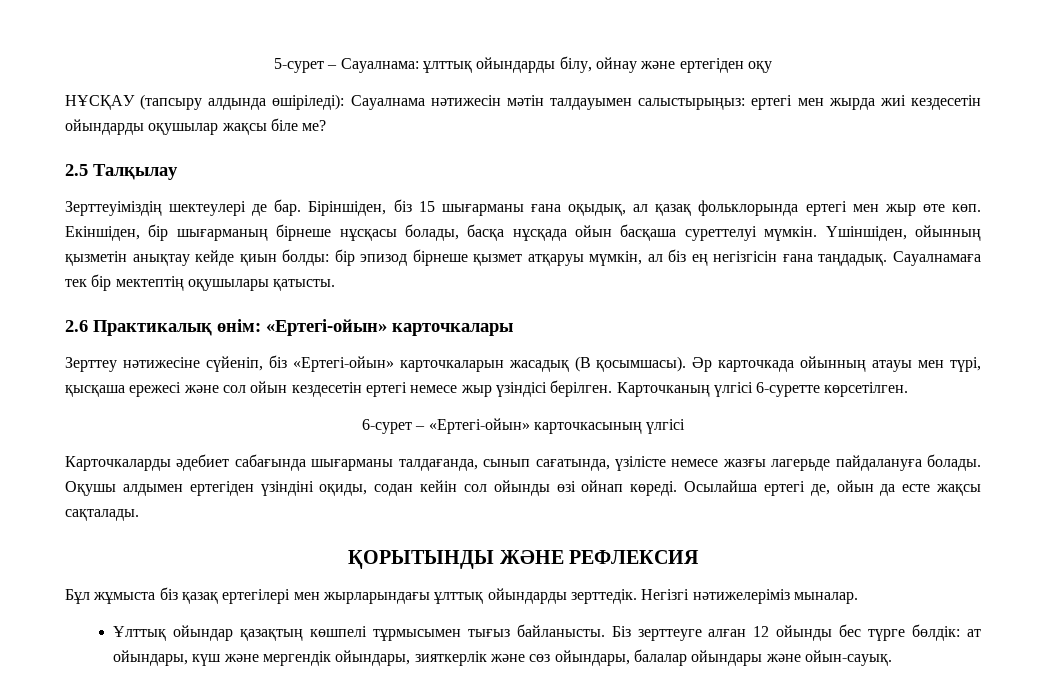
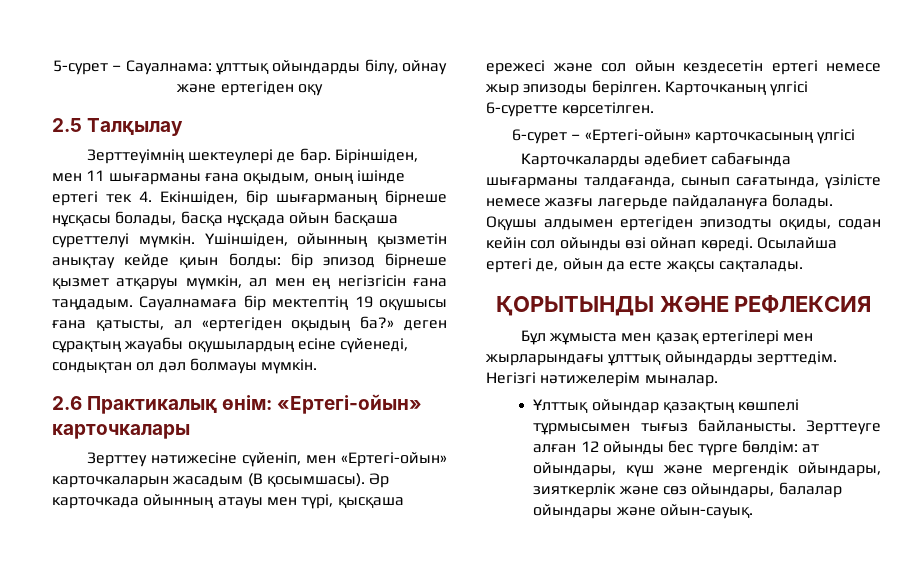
[65,94,982,110] [65,118,327,135] // НҰСҚАУ (тапсыру алдында өшіріледі): Сауалнама нәтижесін мәтін талдауымен салыстырыңыз: ертегі мен жырда жиі кездесетін ойындарды оқушылар жақсы біле ме? -> (323, 90) none
[65,201,162,216] Зерттеуіміздің -> [86,149,184,164] Зерттеуімнің
[393,199,982,216] біз 15 шығарманы ғана оқыдық, ал қазақ фольклорында ертегі мен жыр өте көп. -> [52,170,405,185] [52,191,152,206] мен 11 шығарманы ғана оқыдым, оның ішінде ертегі тек 4.
[668,249,687,262] біз -> [274,278,305,287] мен
[818,251,981,266] [65,274,336,291] таңдадық. Сауалнамаға тек бір мектептің оқушылары қатысты. -> [52,295,448,311] [52,316,447,332] [52,337,409,353] [52,358,318,374] таңдадым. Сауалнамаға бір мектептің 19 оқушысы ғана қатысты, ал «ертегіден оқыдың ба?» деген сұрақтың жауабы оқушылардың есіне сүйенеді, сондықтан ол дәл болмауы мүмкін.
[268,355,287,368] біз -> [305,455,336,464] мен
[508,360,569,372] жасадық -> [172,476,244,487] жасадым
[495,382,547,397] үзіндісі -> [523,84,588,95] эпизоды
[260,481,314,496] үзіндіні -> [700,219,772,230] эпизодты
[159,587,178,600] біз -> [621,333,652,342] мен
[570,589,790,604] зерттедік. Негізгі нәтижелеріміз -> [756,351,837,366] [486,372,641,387] зерттедім. Негізгі нәтижелерім
[611,626,702,641] Біз зерттеуге -> [806,420,881,435] Зерттеуге
[912,624,961,641] бөлдік: -> [741,440,798,455] бөлдім:

